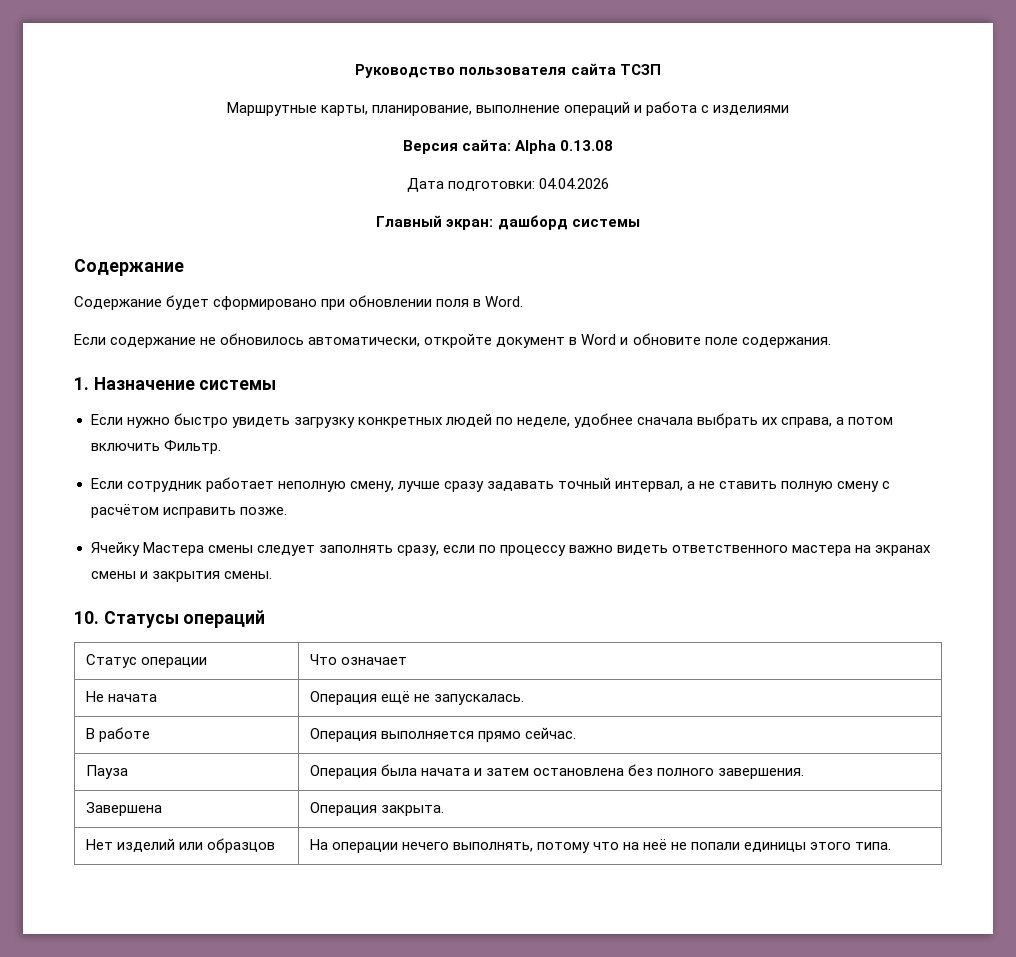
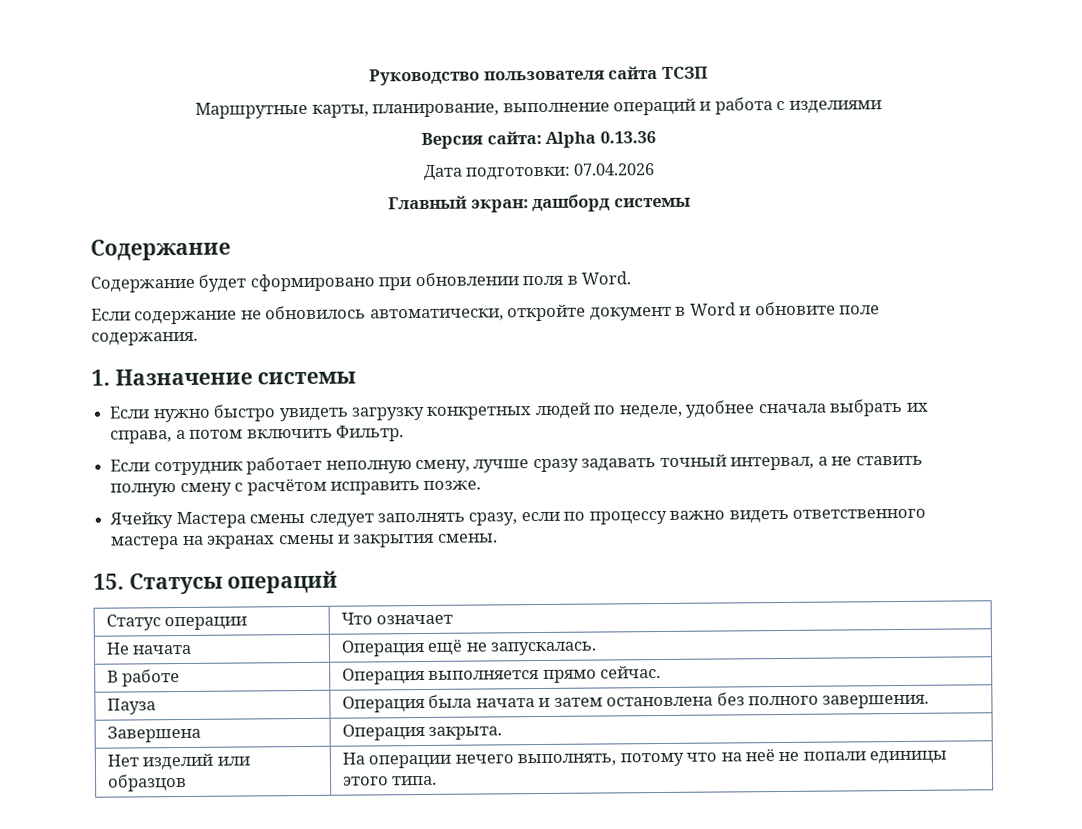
[560,140,614,151] 0.13.08 -> [599,131,656,144] 0.13.36
[539,178,610,189] 04.04.2026 -> [573,163,655,176] 07.04.2026
[74,611,99,624] 10. -> [93,573,124,590] 15.

